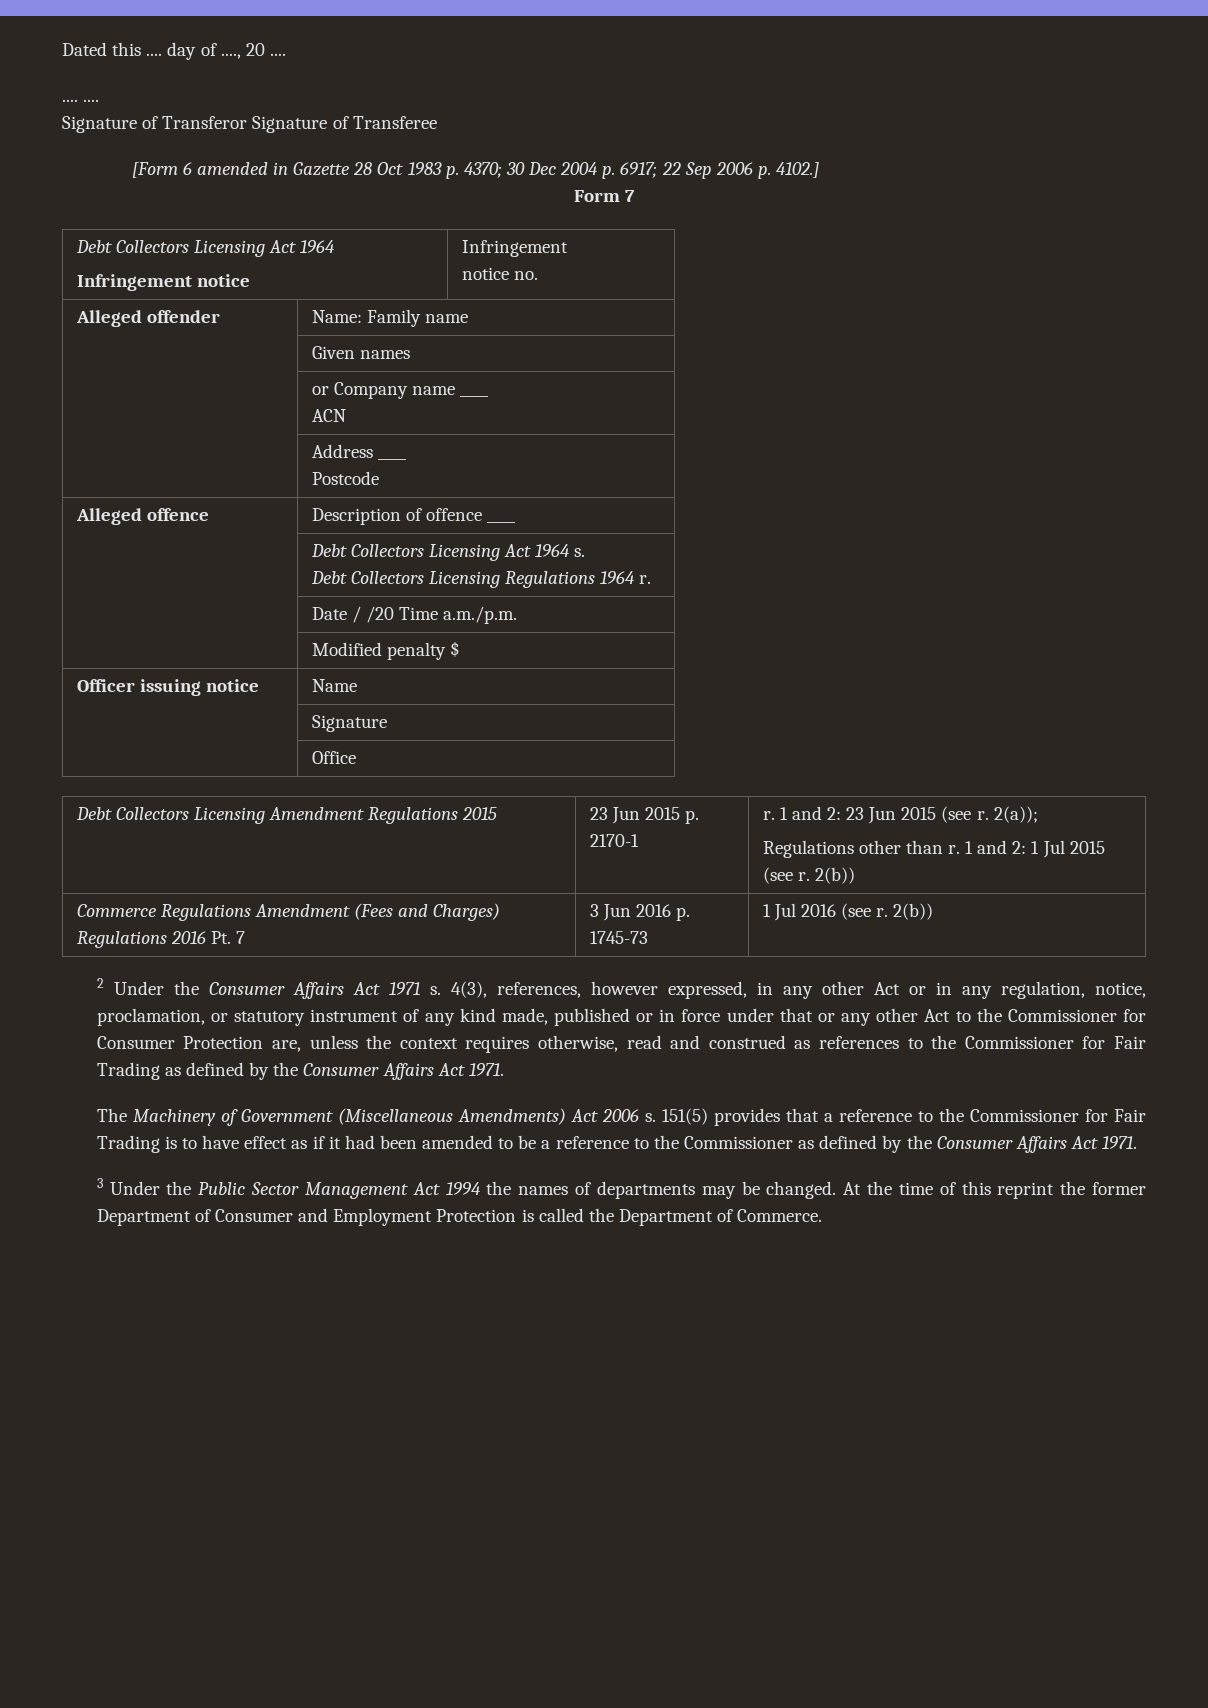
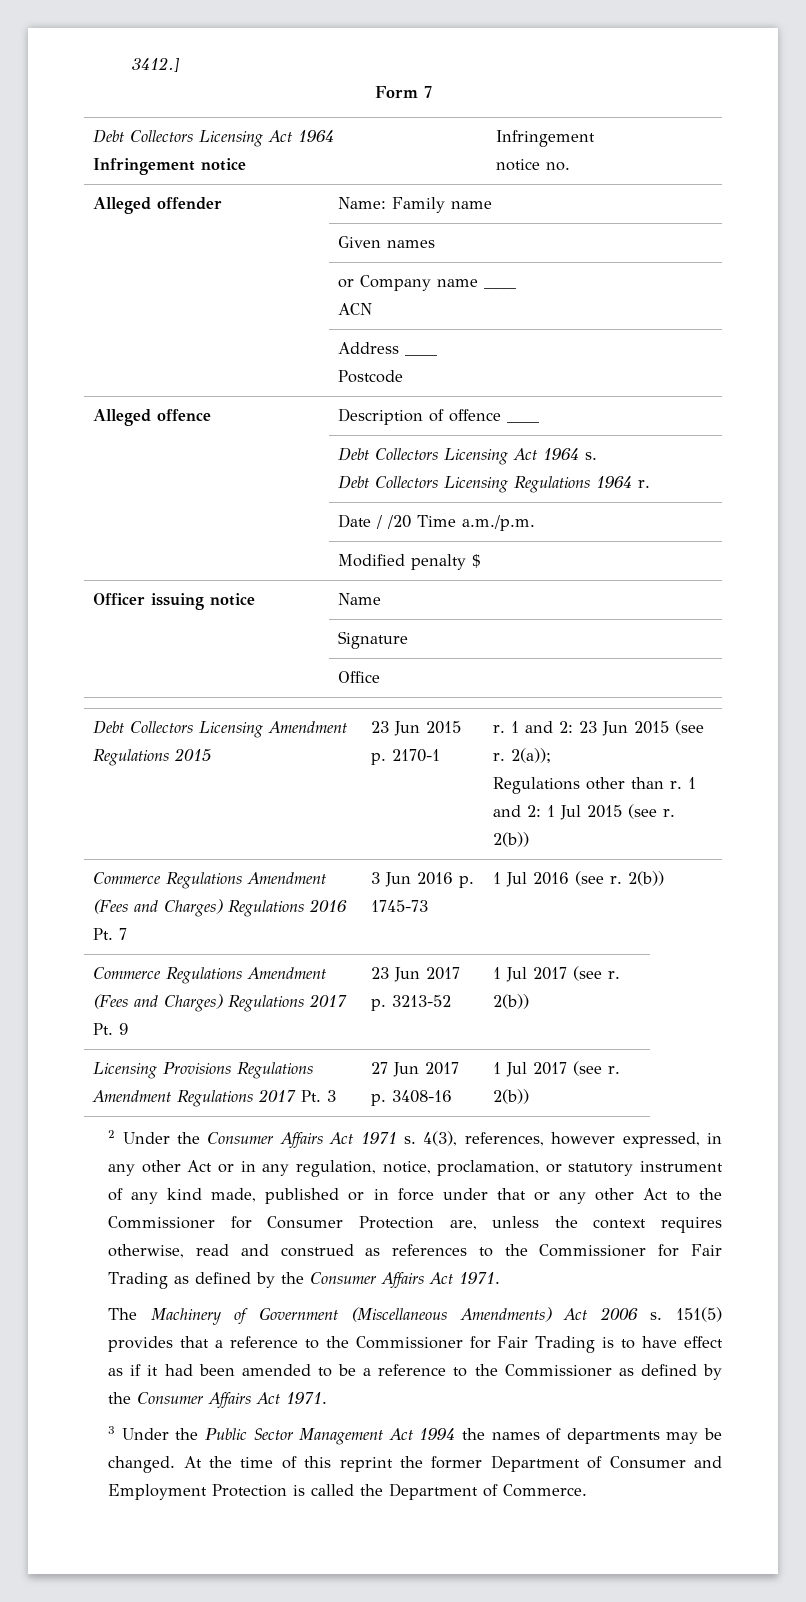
[62,42,286,60] [62,99,100,102] [62,116,437,133] [131,162,820,179] Dated this .... day of ...., 20 .... // .... .... // Signature of Transferor Signature of Transferee // [Form 6 amended in Gazette 28 Oct 1983 p. 4370; 30 Dec 2004 p. 6917; 22 Sep 2006 p. 4102.] -> [132,57,181,72] 3412.]
(934, 911) none -> [92,967,326,984] [92,994,347,1012] [92,1023,128,1035] [370,967,460,982] [370,995,451,1011] [492,966,620,982] [492,994,529,1009] [92,1062,313,1079] [91,1089,336,1107] [370,1062,459,1077] [370,1090,452,1106] [492,1061,620,1077] [492,1089,529,1104] // Commerce Regulations Amendment (Fees and Charges) Regulations 2017 Pt. 9 | 23 Jun 2017 p. 3213-52 | 1 Jul 2017 (see r. 2(b)) // Licensing Provisions Regulations Amendment Regulations 2017 Pt. 3 | 27 Jun 2017 p. 3408-16 | 1 Jul 2017 (see r. 2(b))

